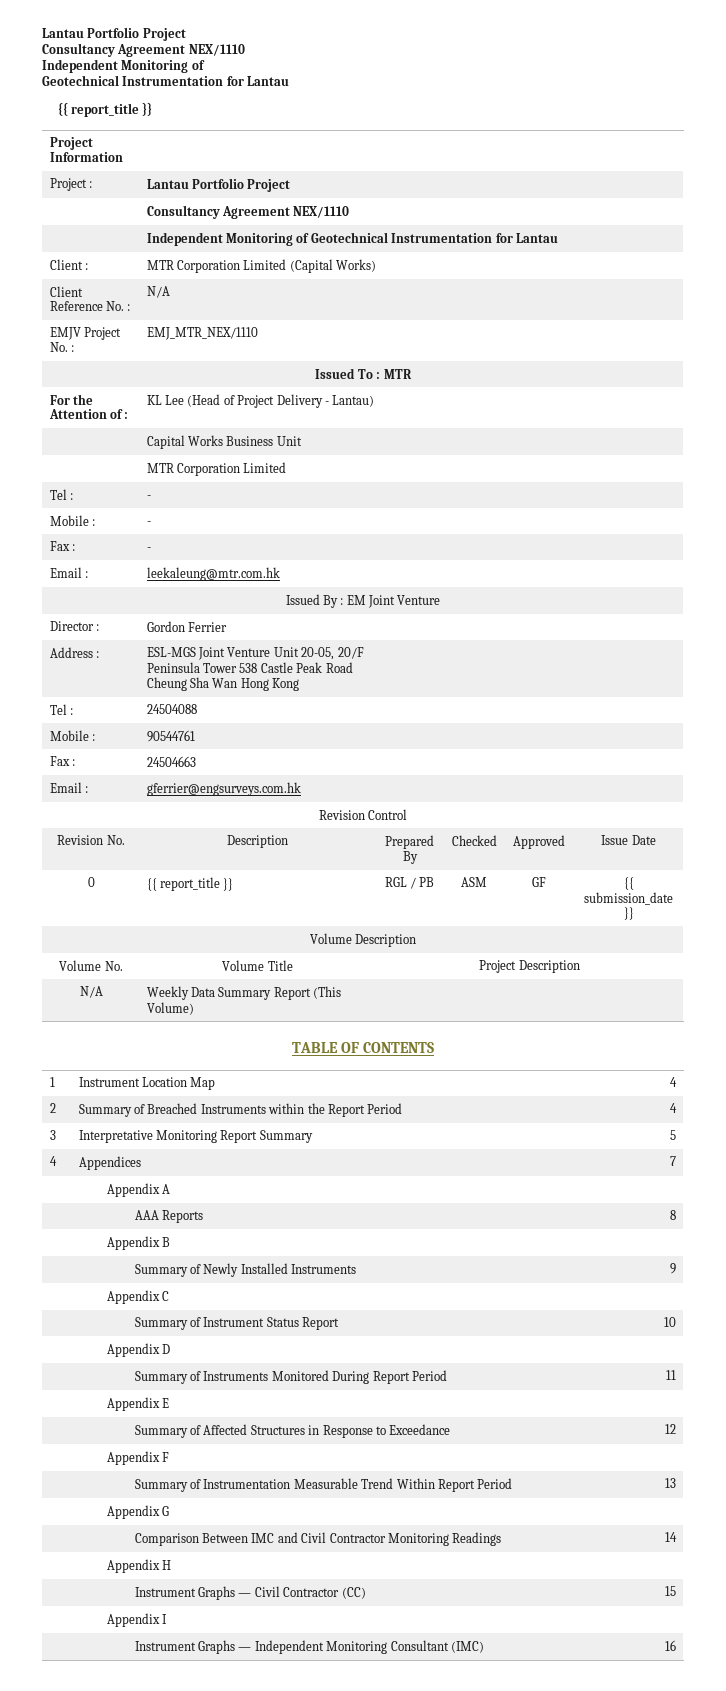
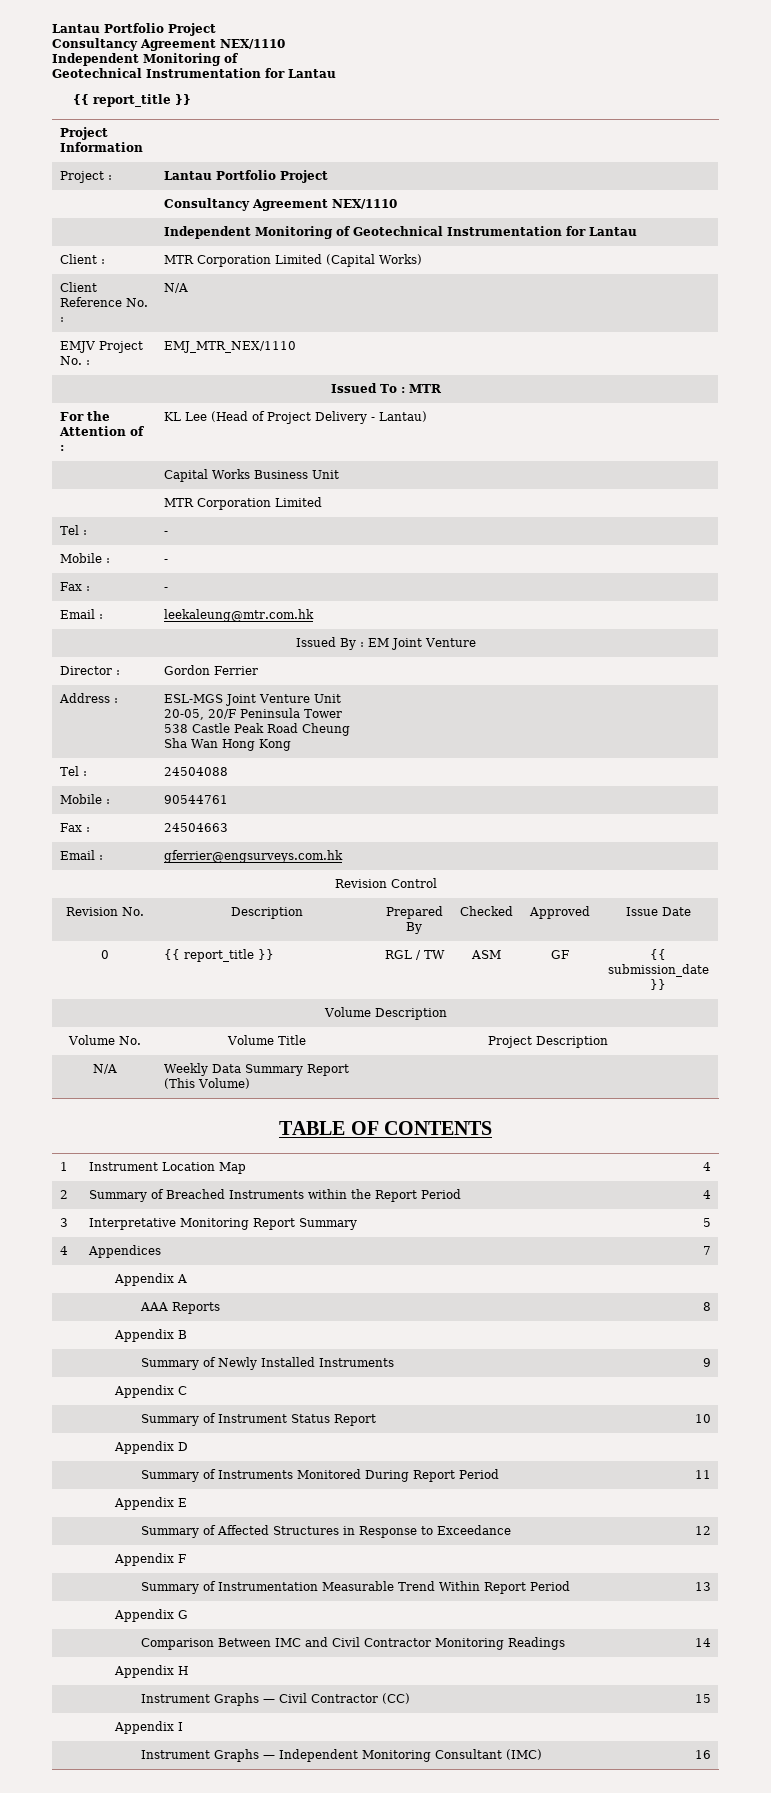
[419,877,435,887] PB -> [423,950,445,959] TW

